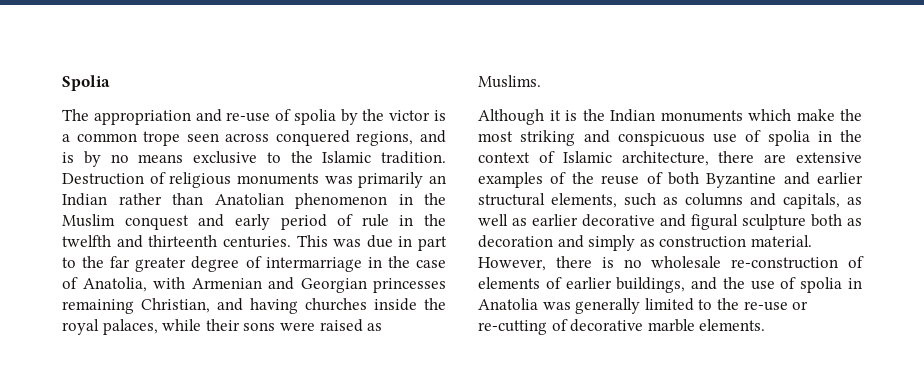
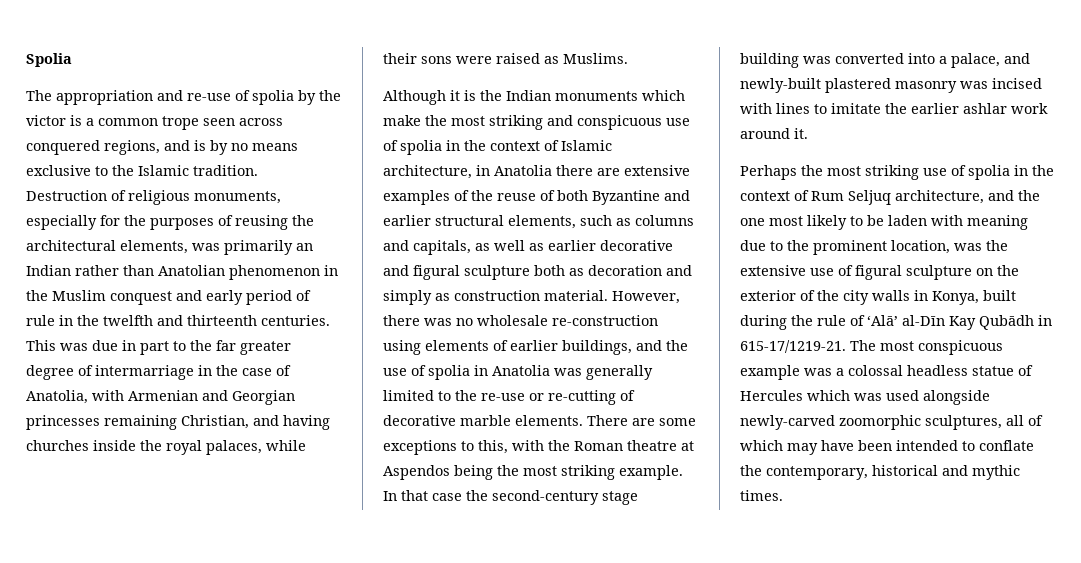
[236,173,319,185] monuments -> [194,191,281,204] [26,215,314,230] [26,240,188,254] monuments, especially for the purposes of reusing the architectural elements,
(709, 158) none -> [476,165,552,176] in Anatolia
[601,257,614,268] is -> [424,318,452,326] was
[848,256,864,268] of -> [383,340,421,355] using
(766, 325) none -> [587,415,696,426] [383,440,694,455] [383,465,683,480] [383,490,638,505] [740,53,1030,68] [740,78,1042,93] [740,103,1048,114] [740,128,808,139] [740,165,1054,180] [740,190,1040,205] [740,215,1028,230] [740,240,1008,255] [740,265,1019,280] [740,290,1016,305] [740,315,1052,330] [740,340,1003,355] [740,365,1033,380] [740,390,990,405] [740,415,1043,430] [740,440,1034,455] [740,465,1020,480] [740,490,783,501] There are some exceptions to this, with the Roman theatre at Aspendos being the most striking example. In that case the second-century stage building was converted into a palace, and newly-built plastered masonry was incised with lines to imitate the earlier ashlar work around it. // Perhaps the most striking use of spolia in the context of Rum Seljuq architecture, and the one most likely to be laden with meaning due to the prominent location, was the extensive use of figural sculpture on the exterior of the city walls in Konya, built during the rule of ‘Alā’ al-Dīn Kay Qubādh in 615-17/1219-21. The most conspicuous example was a colossal headless statue of Hercules which was used alongside newly-carved zoomorphic sculptures, all of which may have been intended to conflate the contemporary, historical and mythic times.

